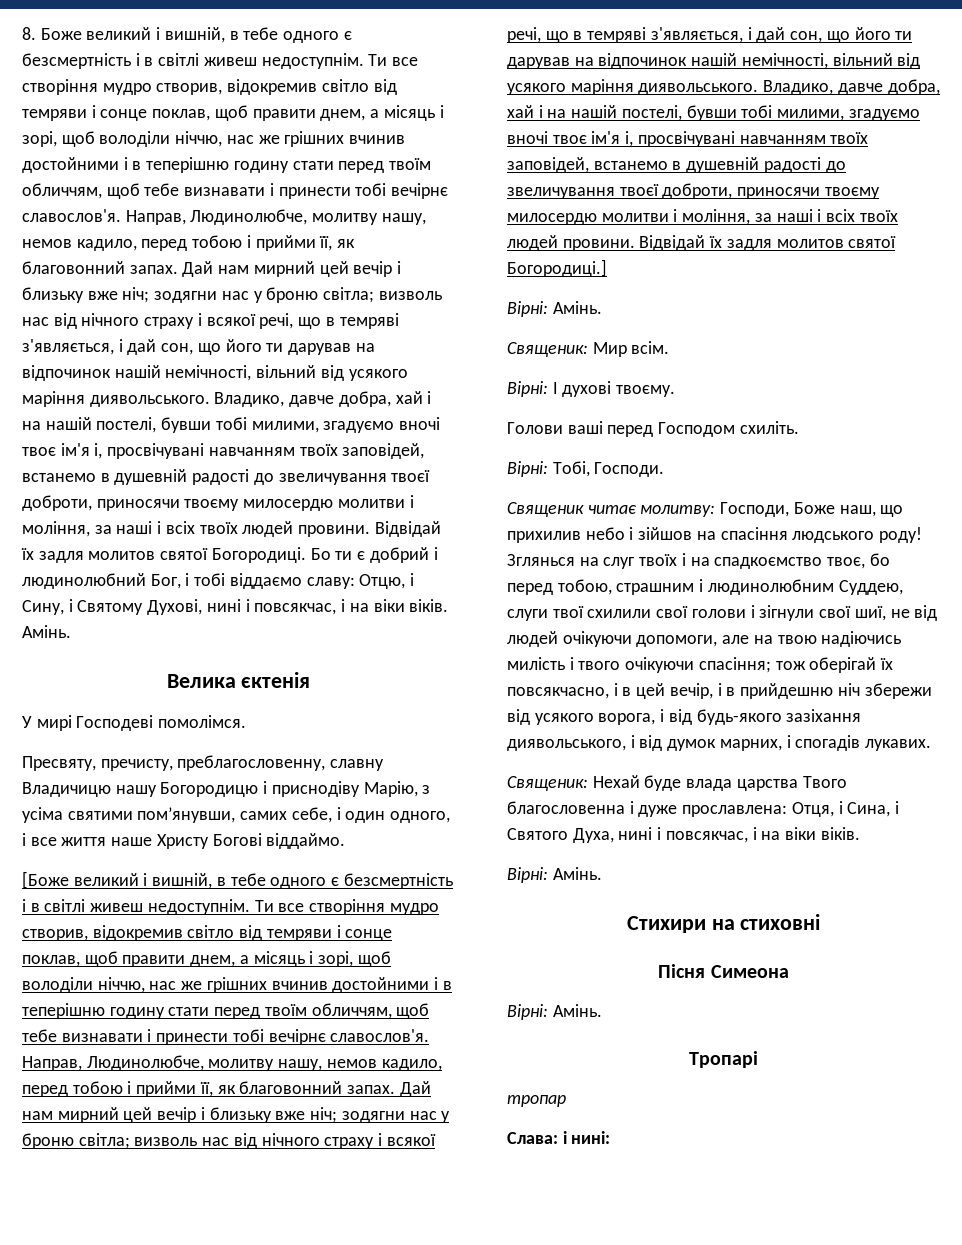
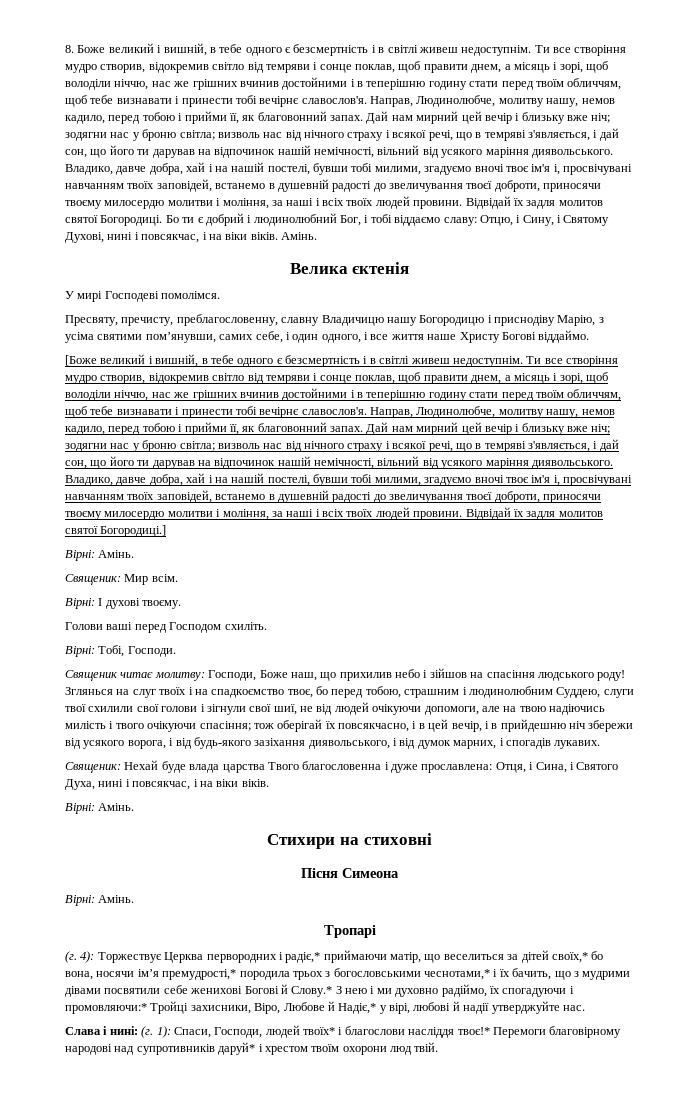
[507,1095,566,1107] [507,1131,611,1144] тропар // Слава: і нині: -> [65,950,604,963] [65,968,631,980] [65,984,574,997] [65,1001,585,1014] [65,1025,622,1038] [65,1042,439,1055] (г. 4): Торжествує Церква первородних і радіє,* приймаючи матір, що веселиться за дітей своїх,* бо вона, носячи ім’я премудрості,* породила трьох з богословськими чеснотами,* і їх бачить, що з мудрими дівами посвятили себе женихові Богові й Слову.* З нею і ми духовно радіймо, їх спогадуючи і промовляючи:* Тройці захисники, Віро, Любове й Надіє,* у вірі, любові й надії утверджуйте нас. // Слава і нині: (г. 1): Спаси, Господи, людей твоїх* і благослови насліддя твоє!* Перемоги благовірному народові над супротивників даруй* і хрестом твоїм охорони люд твій.

